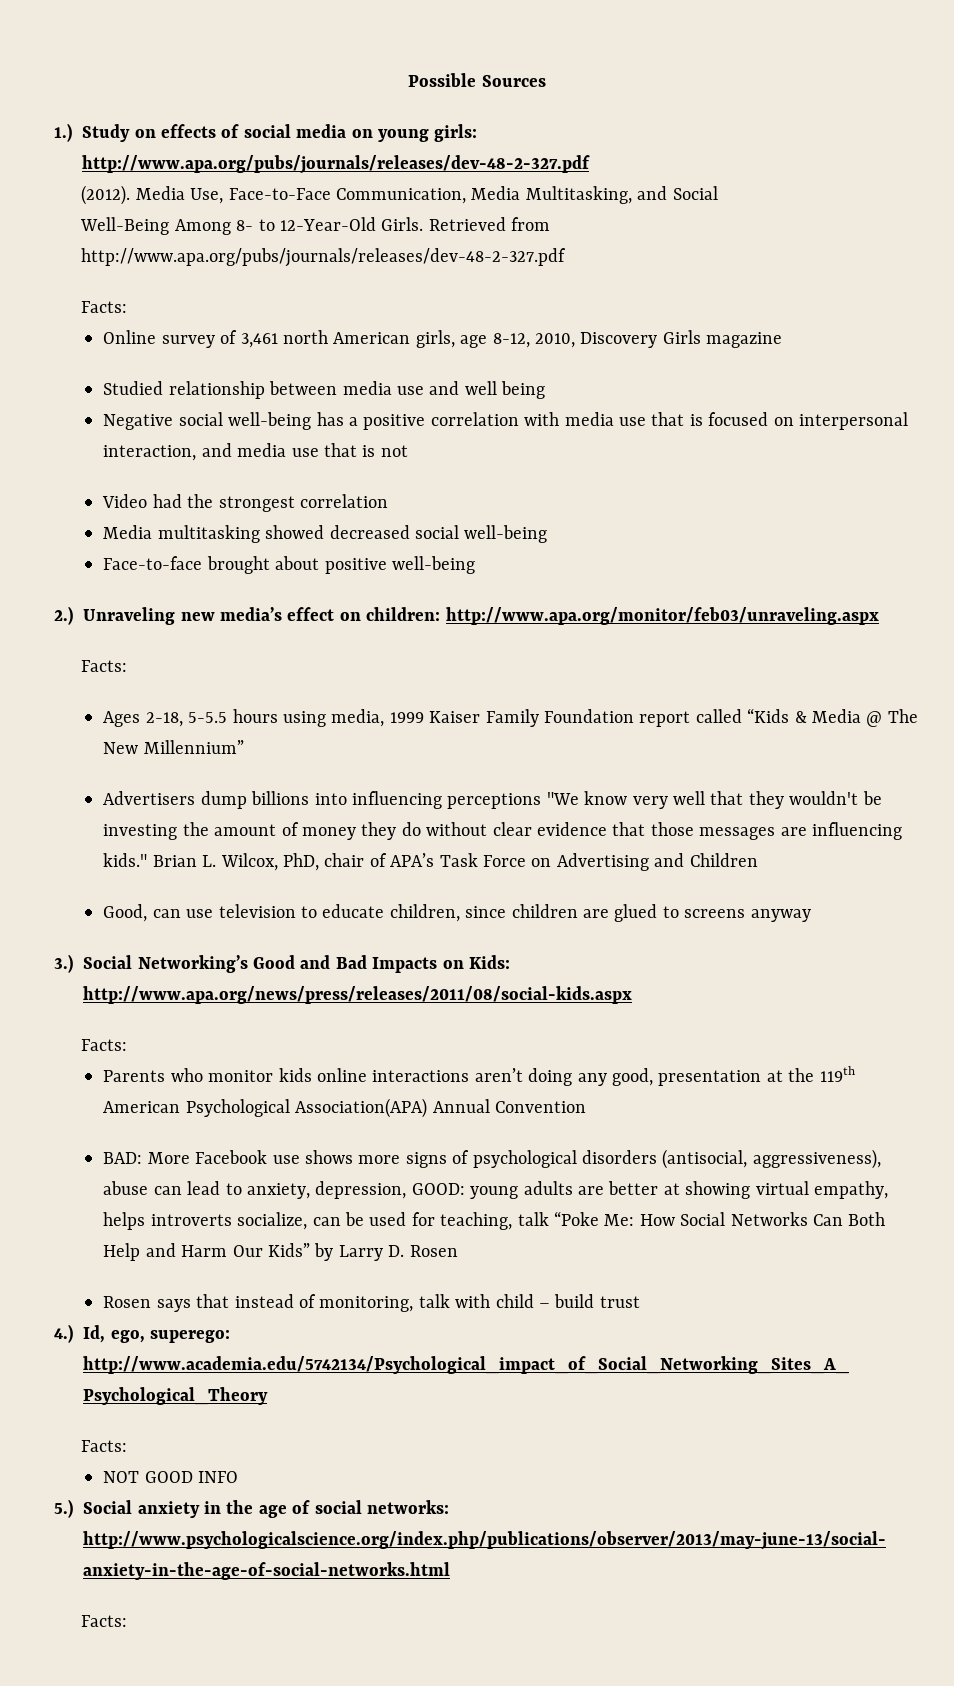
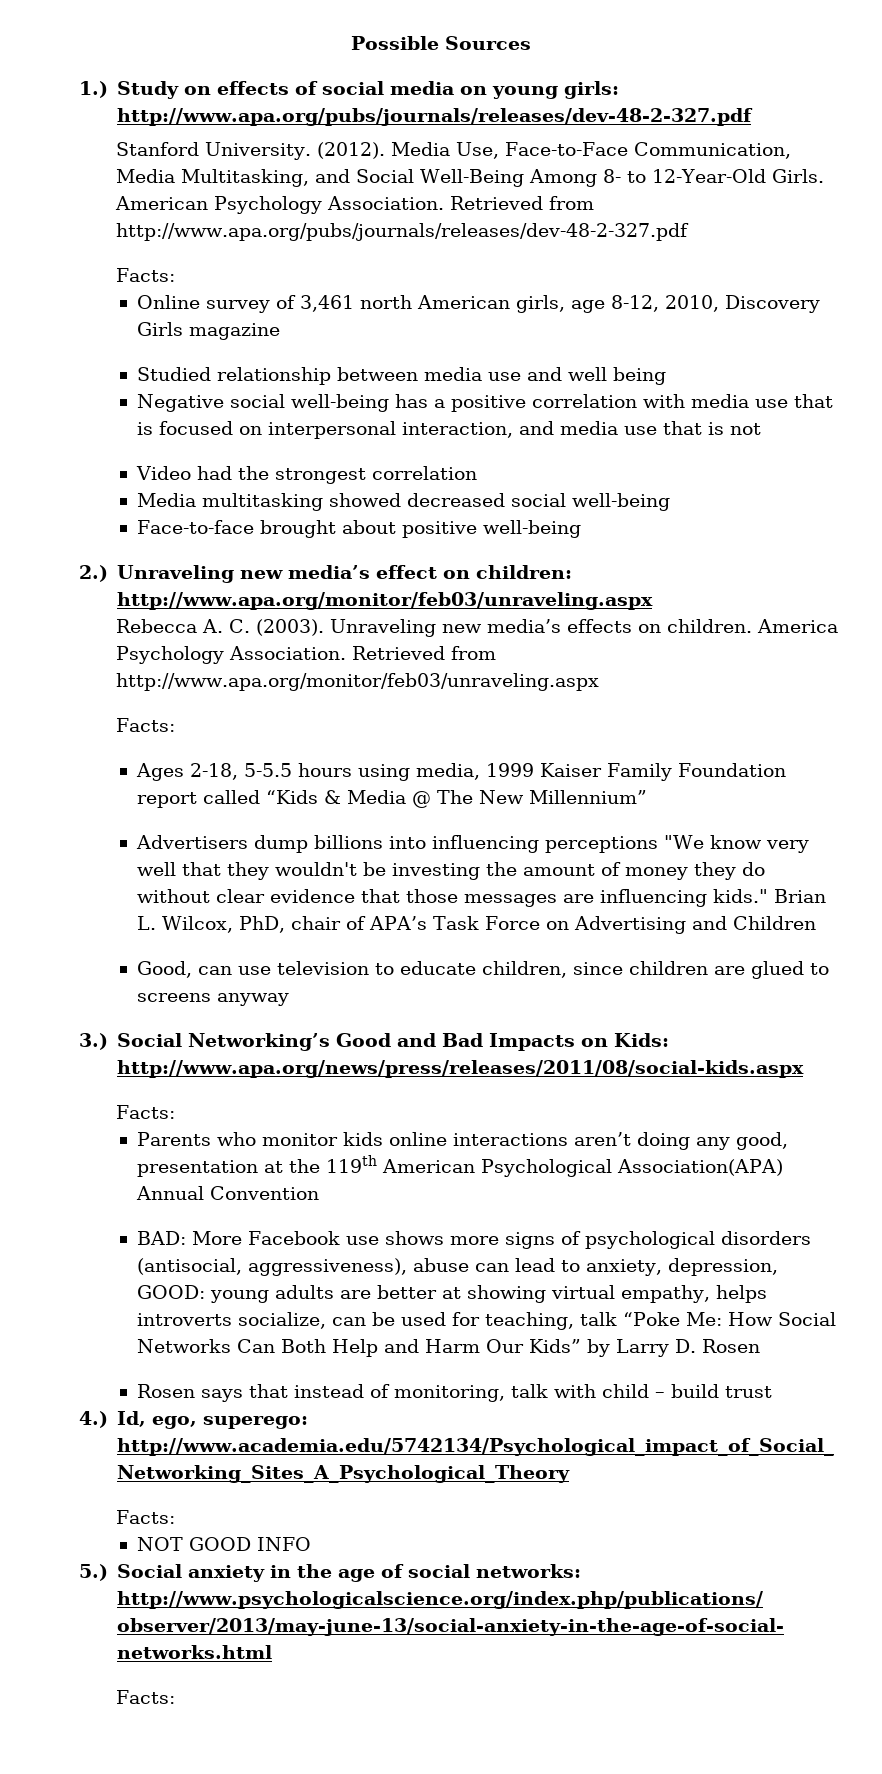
(591, 164) none -> [115,142,311,160] Stanford University.
(718, 193) // -> (414, 176) none
(424, 224) none -> [114,196,444,214] American Psychology Association.
(879, 616) none -> [115,619,838,637] [115,646,496,664] [115,673,599,691] // Rebecca A. C. (2003). Unraveling new media’s effects on children. America Psychology Association. Retrieved from http://www.apa.org/monitor/feb03/unraveling.aspx

